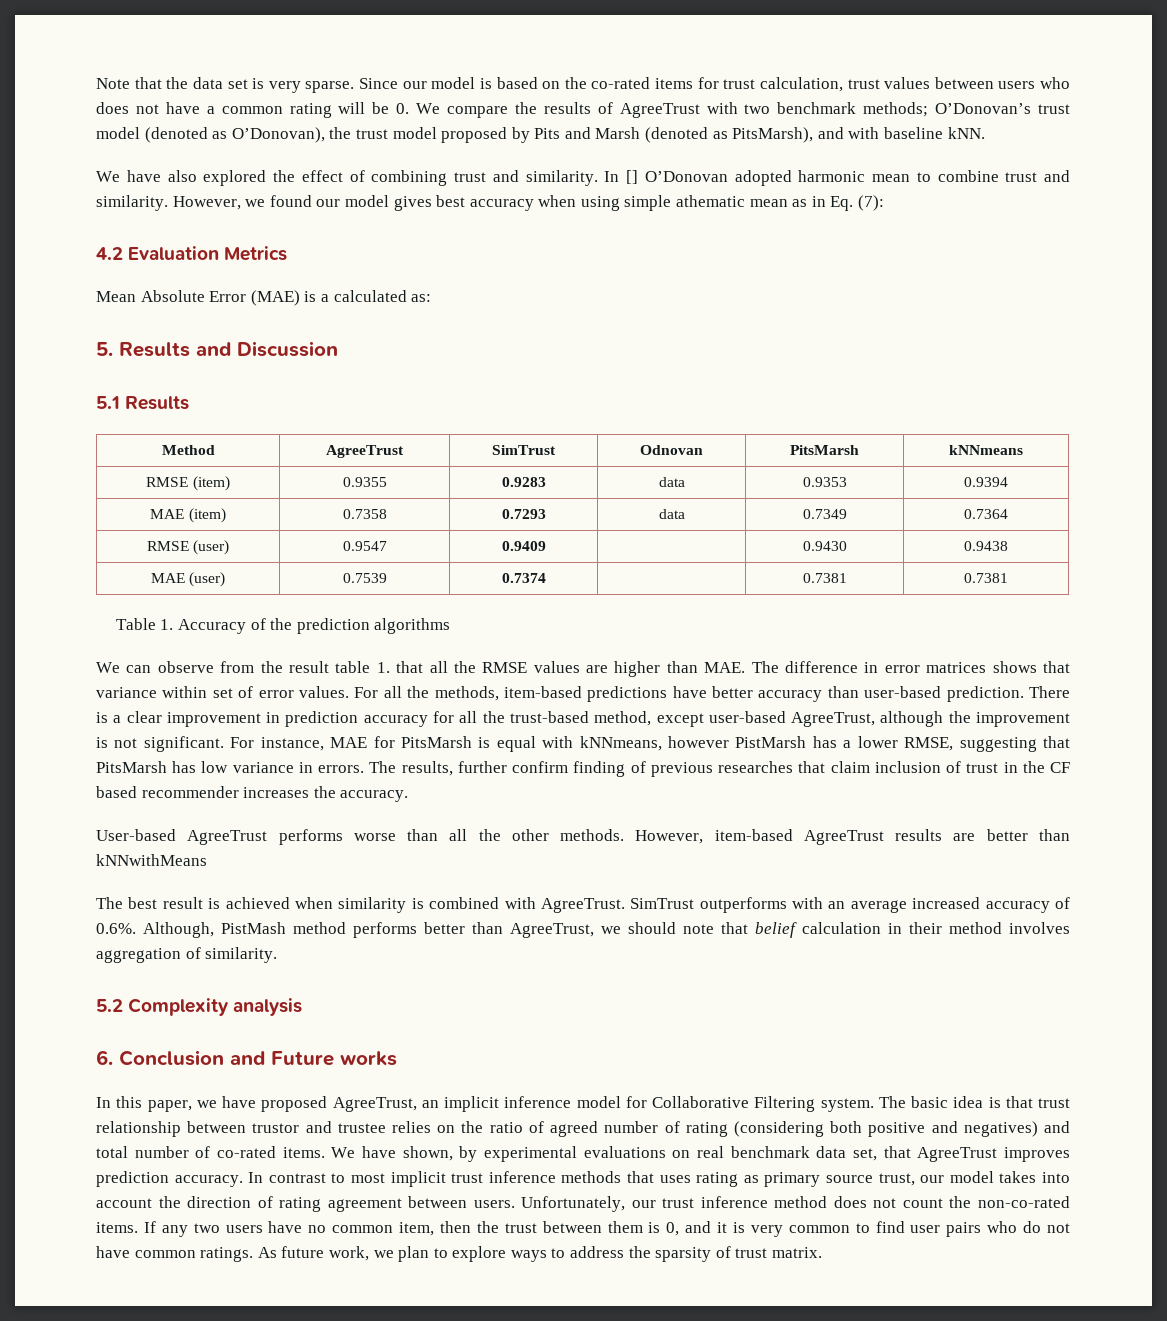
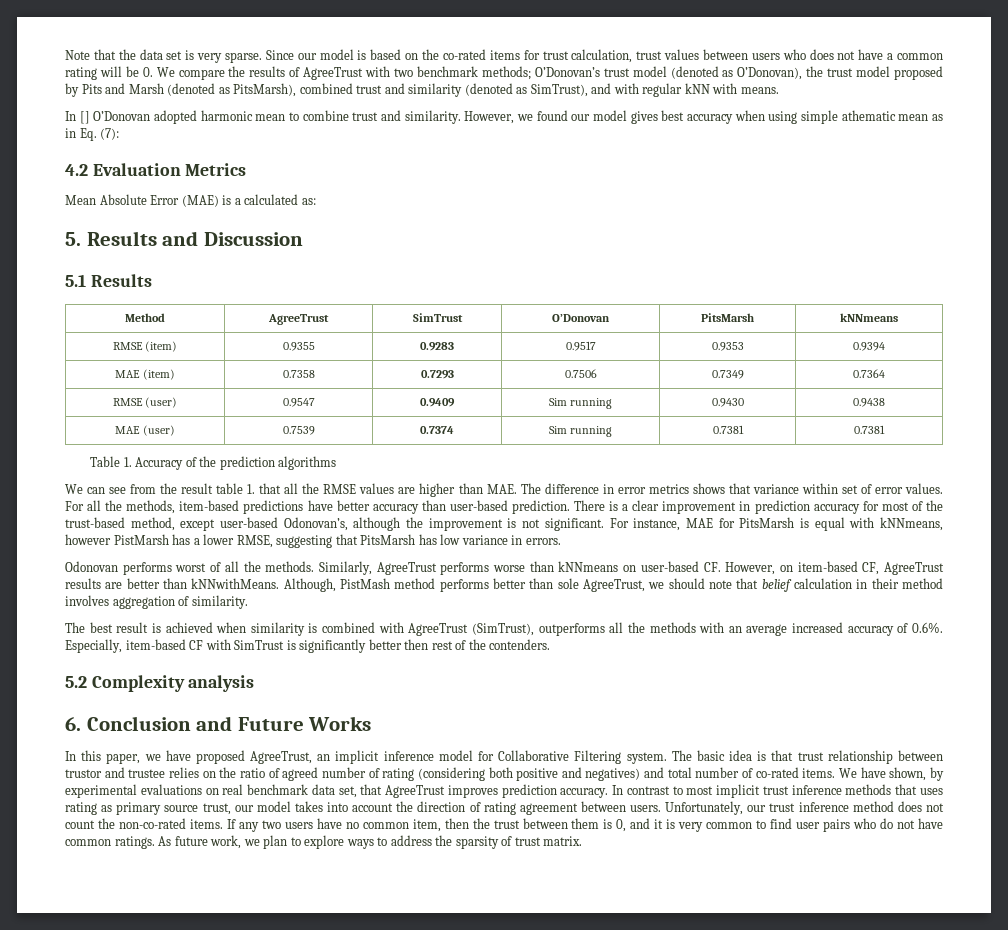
[817,127,985,139] [96,170,598,186] and with baseline kNN. // We have also explored the effect of combining trust and similarity. -> [299,83,779,97] combined trust and similarity (denoted as SimTrust), and with regular kNN with means. //
[640,445,703,455] Odnovan -> [552,314,610,322] O’Donovan
[658,477,685,487] data -> [565,341,596,351] 0.9517
[658,509,685,519] data -> [564,369,597,378] 0.7506
(546, 546) none -> [548,398,613,409] Sim running
(546, 578) none -> [548,426,613,437] Sim running
[157,661,214,673] observe -> [109,487,127,494] see
[926,662,987,673] matrices -> [648,484,689,494] metrics
[459,711,478,723] all -> [881,501,923,511] most of
[791,712,876,727] AgreeTrust, -> [283,517,348,531] Odonovan’s,
[369,761,1070,777] [96,786,409,802] [96,829,793,845] The results, further confirm finding of previous researches that claim inclusion of trust in the CF based recommender increases the accuracy. // User-based AgreeTrust performs worse than all the other methods. However, item-based -> [65,561,880,575] // Odonovan performs worst of all the methods. Similarly, AgreeTrust performs worse than kNNmeans on user-based CF. However, on item-based CF,
[96,854,207,866] [96,897,1071,913] [96,923,136,934] kNNwithMeans // The best result is achieved when similarity is combined with AgreeTrust. SimTrust outperforms with an average increased accuracy of 0.6%. -> [191,578,280,589] kNNwithMeans.
(503, 928) none -> [557,578,579,589] sole
(278, 955) none -> [65,622,943,636] [65,639,551,653] // The best result is achieved when similarity is combined with AgreeTrust (SimTrust), outperforms all the methods with an average increased accuracy of 0.6%. Especially, item-based CF with SimTrust is significantly better then rest of the contenders.
[340,1051,397,1066] works -> [308,716,372,731] Works

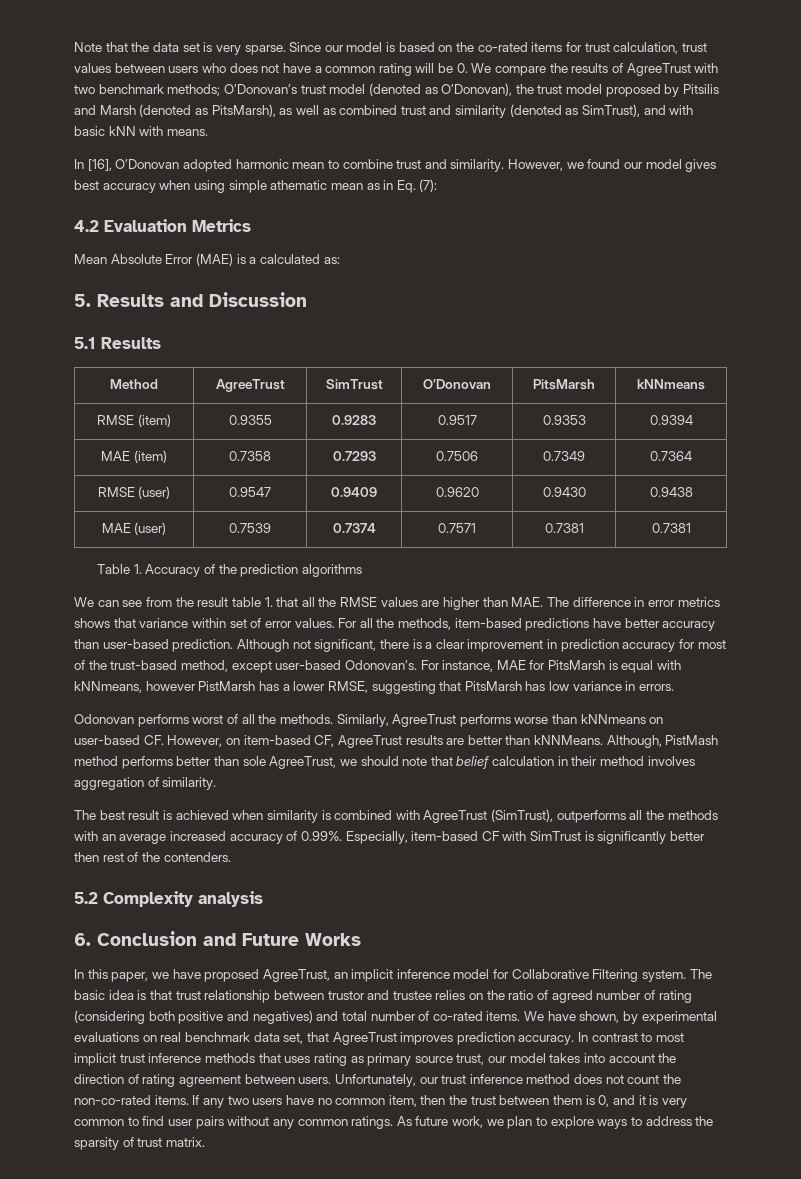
[81,84,102,94] Pits -> [683,84,720,94] Pitsilis
(297, 90) none -> [279,105,336,115] as well as
[642,83,683,97] regular -> [74,126,105,136] basic
[79,111,90,124] [] -> [87,159,112,171] [16],
[548,398,613,409] Sim running -> [435,487,479,497] 0.9620
[548,426,613,437] Sim running -> [438,523,476,533] 0.7571
[574,500,606,511] There -> [236,639,409,652] Although not significant, there
[283,517,604,531] Odonovan’s, although the improvement is not significant. -> [344,660,417,670] Odonovan’s.
[191,578,280,589] kNNwithMeans. -> [534,735,604,745] kNNMeans.
[911,622,943,633] 0.6%. -> [300,831,342,841] 0.99%.
[853,818,944,829] who do not have -> [227,1116,294,1129] without any

